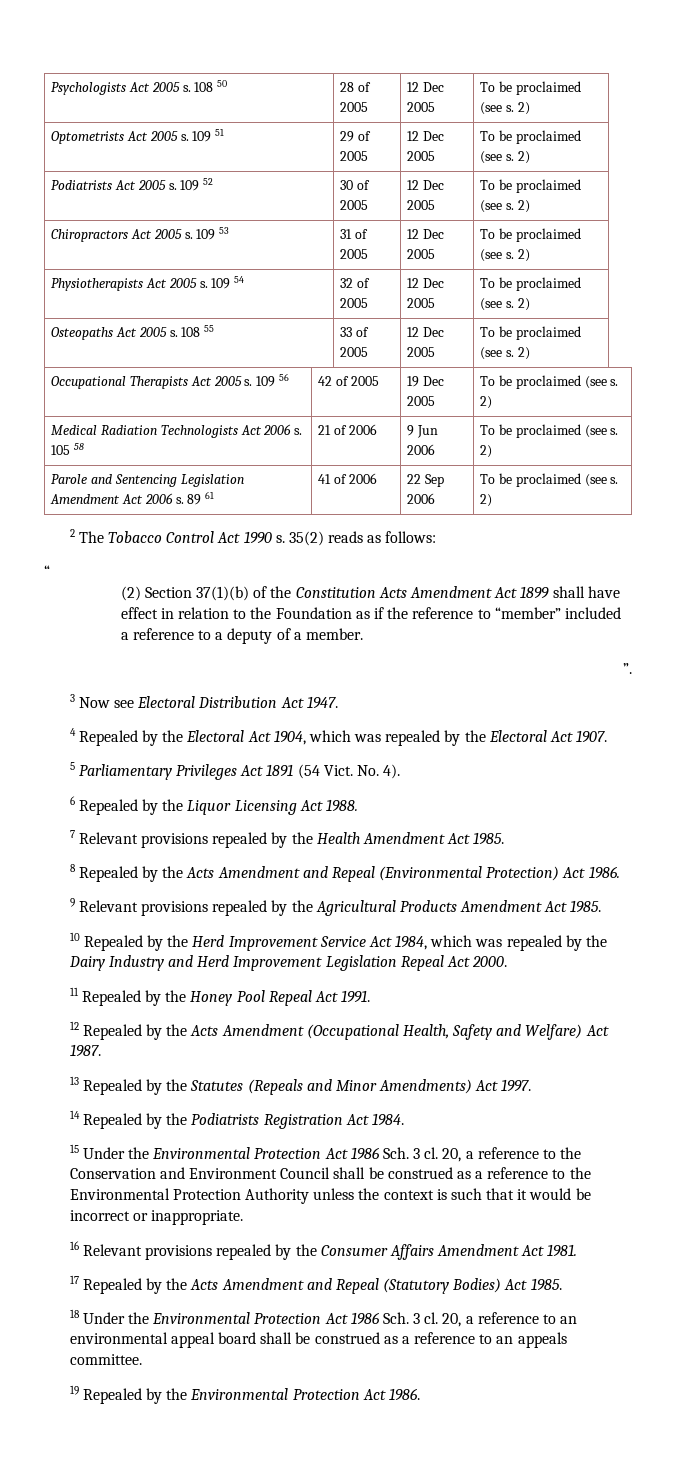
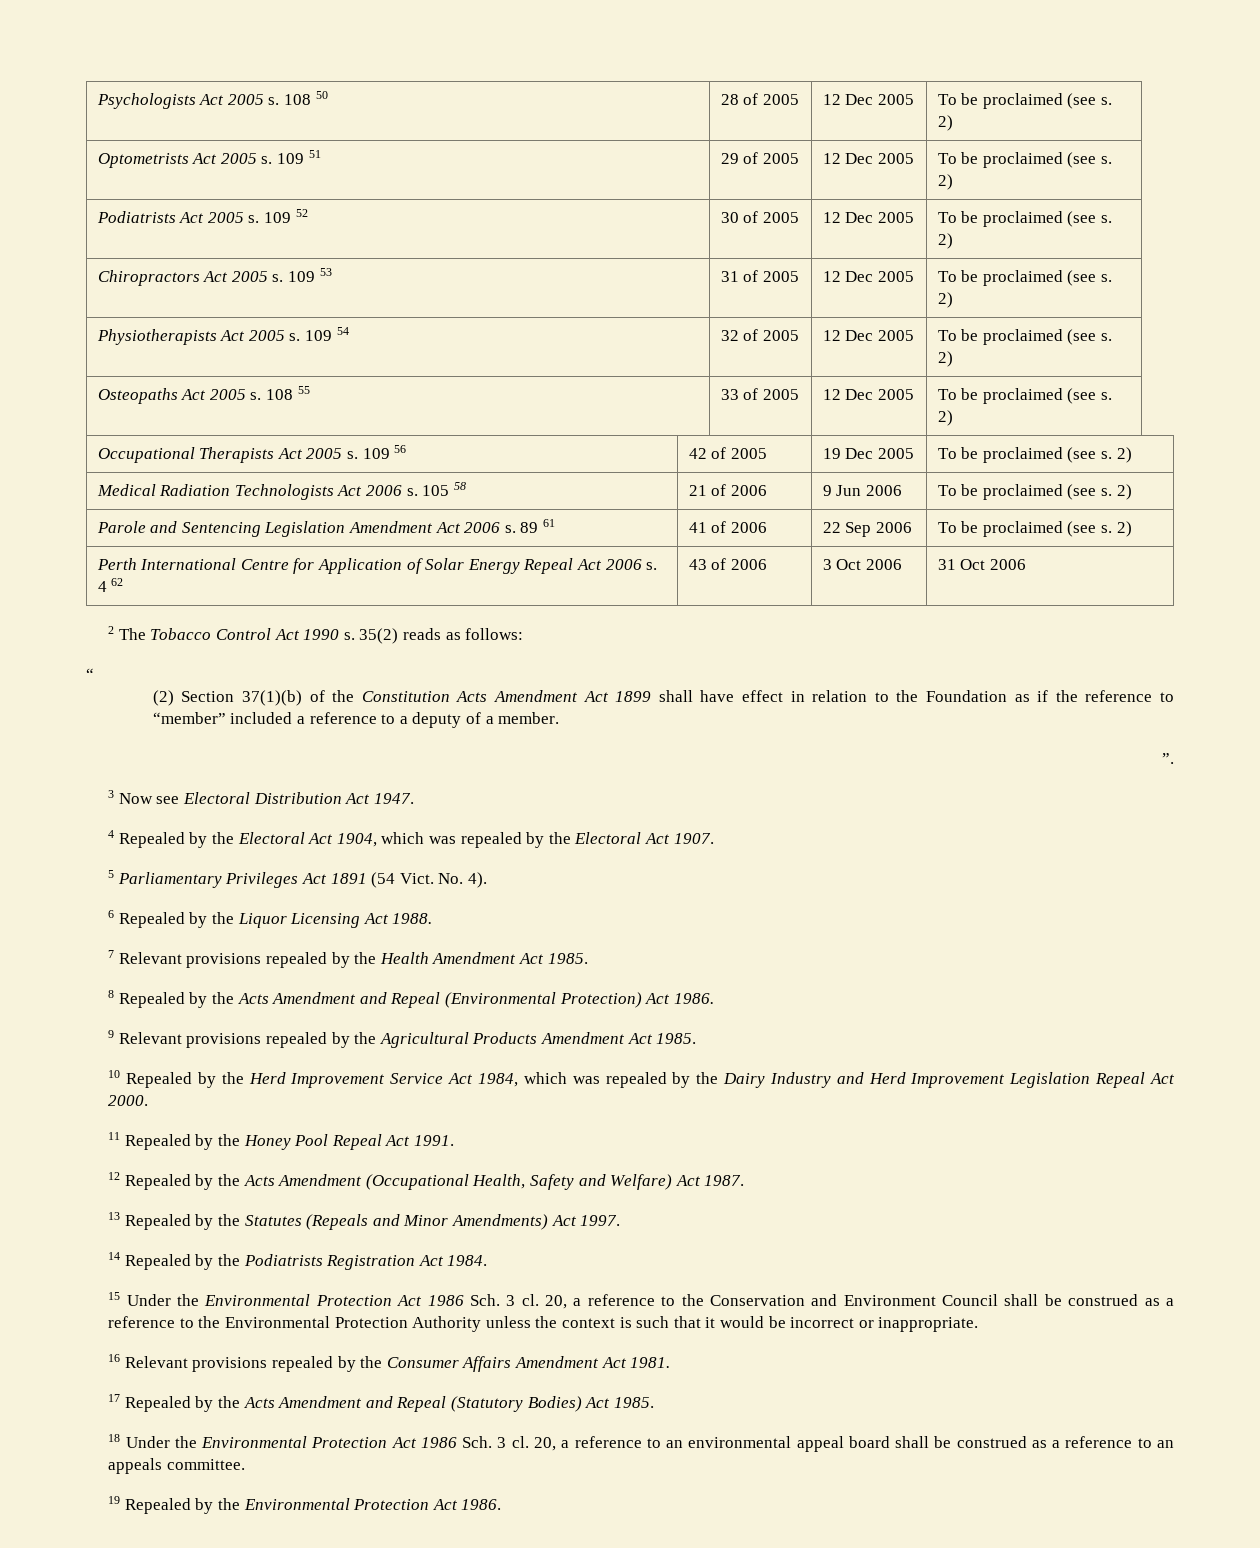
(493, 500) none -> [96,558,658,574] [97,578,124,592] [688,558,767,570] [822,559,902,570] [937,559,1026,570] // Perth International Centre for Application of Solar Energy Repeal Act 2006 s. 4 62 | 43 of 2006 | 3 Oct 2006 | 31 Oct 2006

